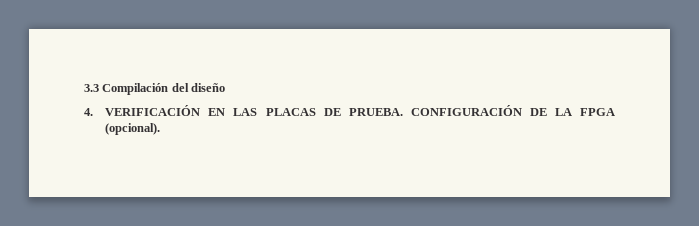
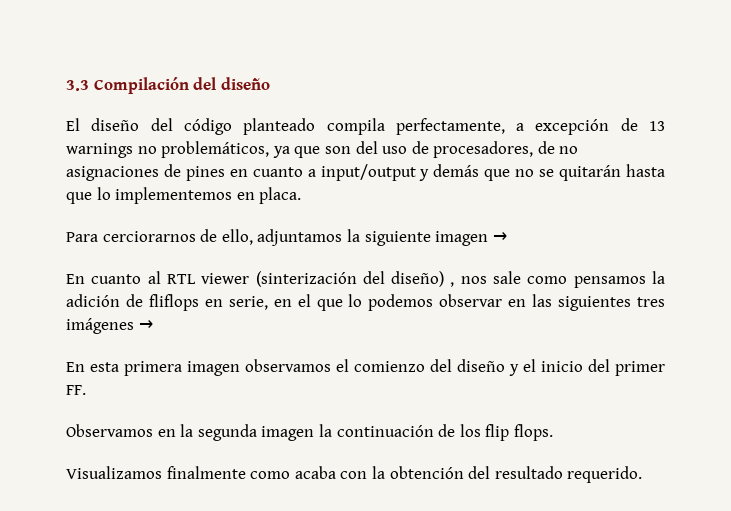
[84,105,615,116] [105,123,161,135] 4. VERIFICACIÓN EN LAS PLACAS DE PRUEBA. CONFIGURACIÓN DE LA FPGA (opcional). -> [66,118,665,135] [66,141,579,158] [66,164,665,181] [66,187,302,204] [66,229,507,246] [66,271,665,288] [66,294,666,311] [66,318,153,334] [66,359,665,376] [66,385,86,395] [66,424,553,441] [66,466,643,483] El diseño del código planteado compila perfectamente, a excepción de 13 warnings no problemáticos, ya que son del uso de procesadores, de no asignaciones de pines en cuanto a input/output y demás que no se quitarán hasta que lo implementemos en placa. // Para cerciorarnos de ello, adjuntamos la siguiente imagen → // En cuanto al RTL viewer (sinterización del diseño) , nos sale como pensamos la adición de fliflops en serie, en el que lo podemos observar en las siguientes tres imágenes → // En esta primera imagen observamos el comienzo del diseño y el inicio del primer FF. // Observamos en la segunda imagen la continuación de los flip flops. // Visualizamos finalmente como acaba con la obtención del resultado requerido.

